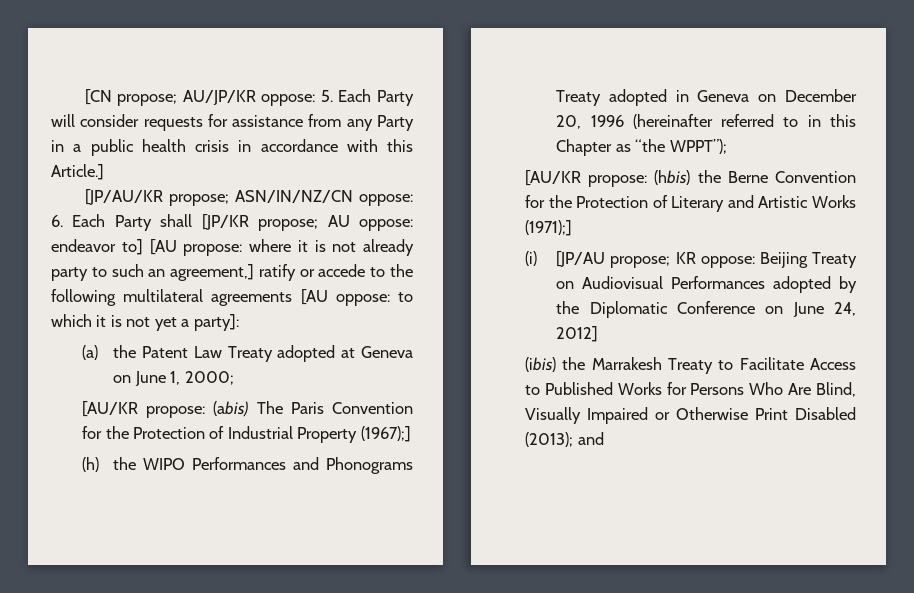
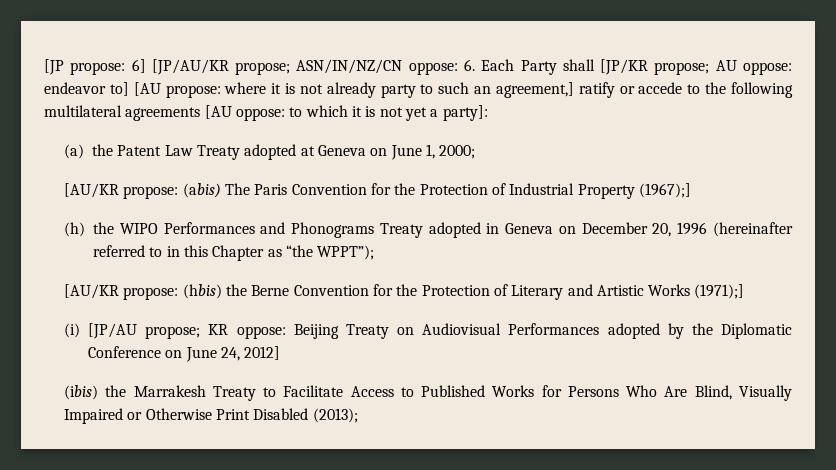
[84,89,414,106] [51,114,414,131] [51,139,413,156] [51,164,104,180] [CN propose; AU/JP/KR oppose: 5. Each Party will consider requests for assistance from any Party in a public health crisis in accordance with this Article.] // -> [44,59,146,75] [JP propose: 6]
[577,432,604,445] and -> (358, 415) none

